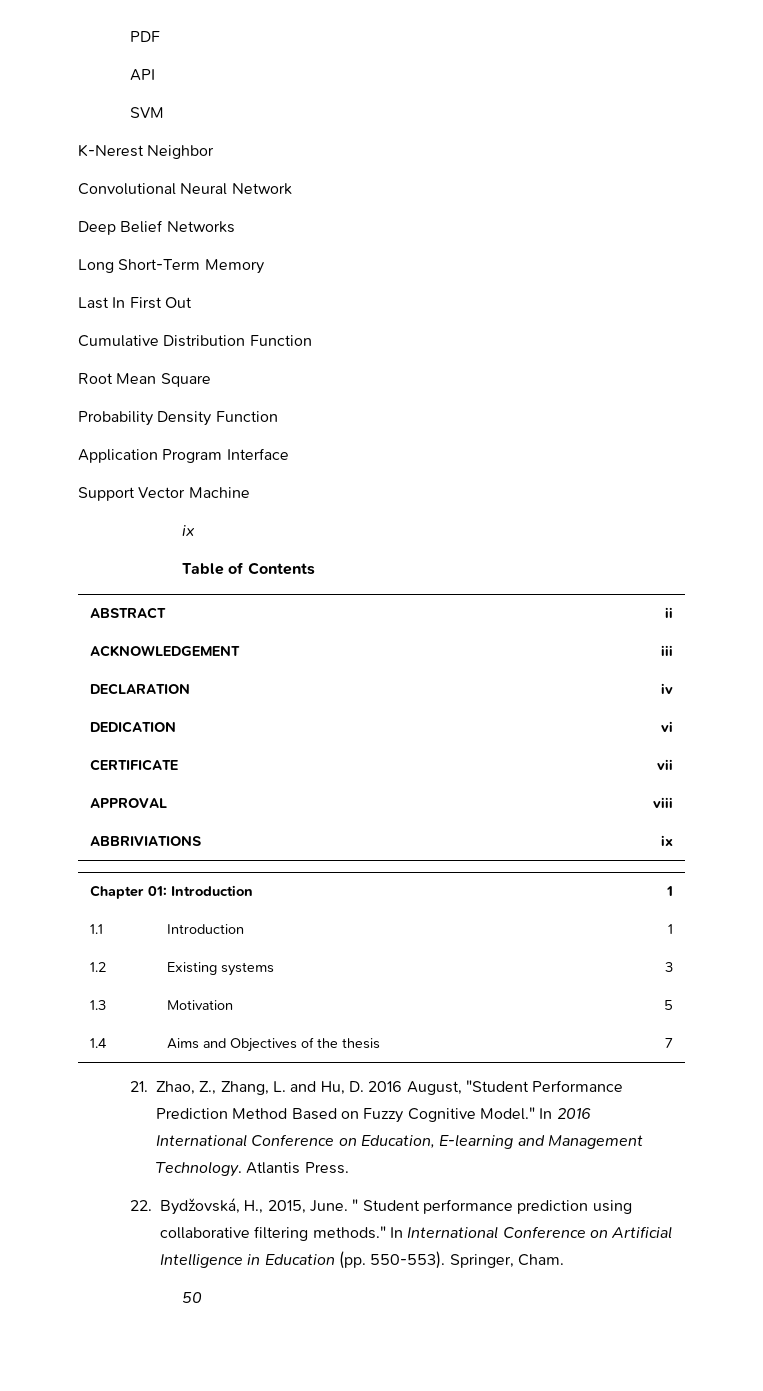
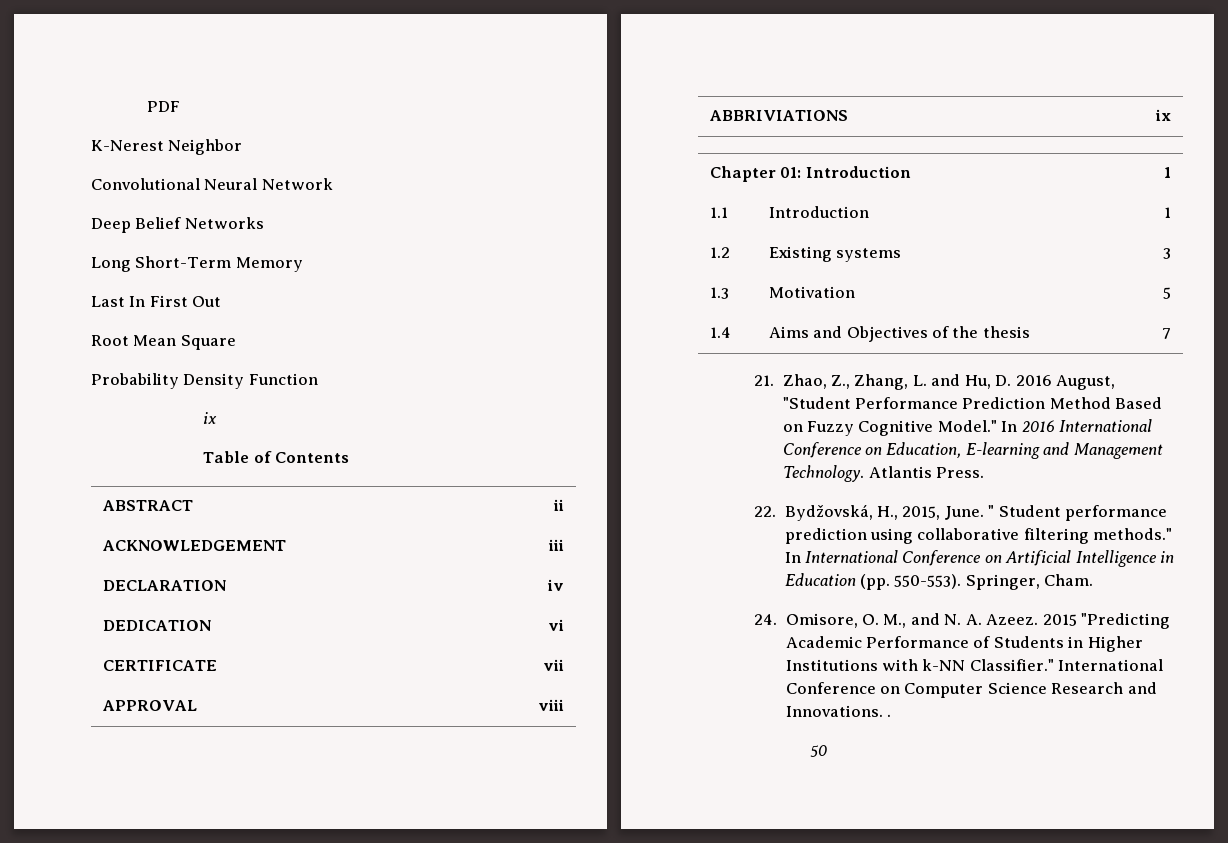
[129,69,155,81] [129,107,164,118] // API // SVM -> (181, 106) none
[78,335,312,347] // Cumulative Distribution Function -> (222, 301) none
[78,448,289,463] [78,487,250,501] // Application Program Interface // Support Vector Machine -> (318, 379) none
(564, 1260) none -> [754,613,1171,629] [785,636,1143,652] [785,659,1164,671] [785,682,1157,698] [785,705,891,717] // 24. Omisore, O. M., and N. A. Azeez. 2015 "Predicting Academic Performance of Students in Higher Institutions with k-NN Classifier." International Conference on Computer Science Research and Innovations. .

